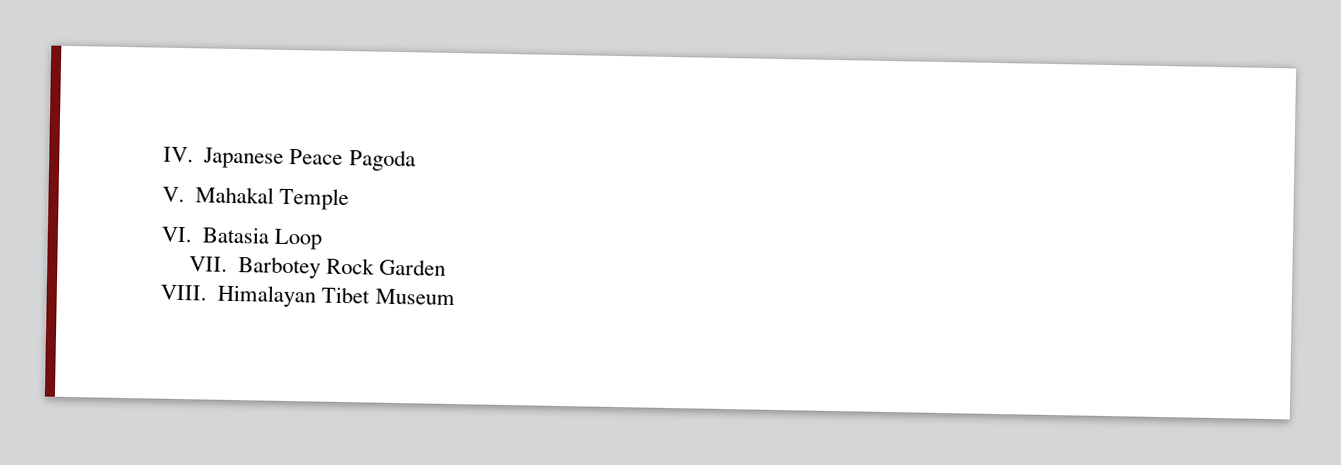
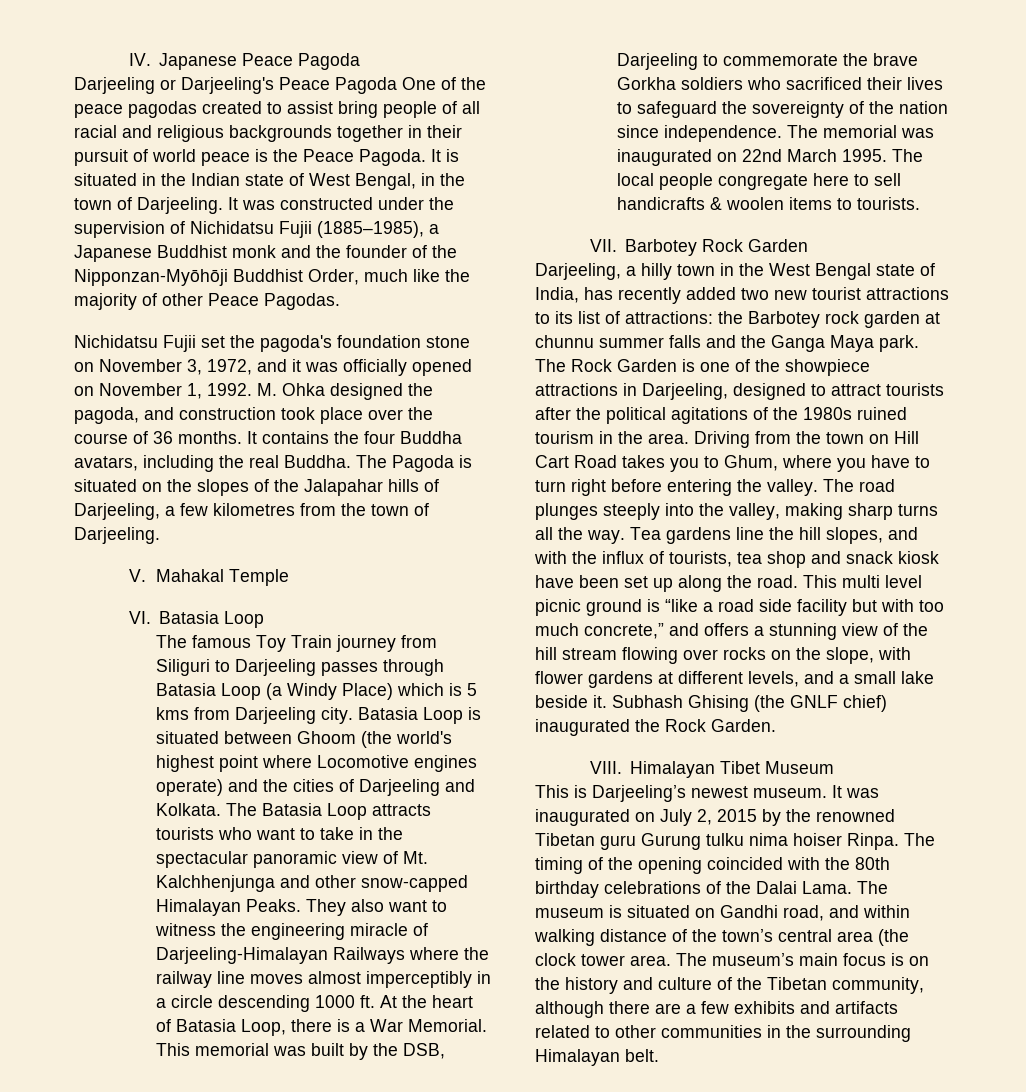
(416, 160) none -> [74,77,486,94] [74,101,480,118] [74,125,462,142] [74,149,459,166] [74,173,465,190] [74,197,454,214] [74,221,439,238] [74,245,457,262] [74,269,470,286] [74,293,340,310] [74,335,470,352] [74,359,472,376] [74,383,433,400] [74,407,433,424] [74,431,462,444] [74,455,472,472] [74,479,439,496] [74,503,429,520] [74,527,160,544] // Darjeeling or Darjeeling's Peace Pagoda One of the peace pagodas created to assist bring people of all racial and religious backgrounds together in their pursuit of world peace is the Peace Pagoda. It is situated in the Indian state of West Bengal, in the town of Darjeeling. It was constructed under the supervision of Nichidatsu Fujii (1885–1985), a Japanese Buddhist monk and the founder of the Nipponzan-Myōhōji Buddhist Order, much like the majority of other Peace Pagodas. // Nichidatsu Fujii set the pagoda's foundation stone on November 3, 1972, and it was officially opened on November 1, 1992. M. Ohka designed the pagoda, and construction took place over the course of 36 months. It contains the four Buddha avatars, including the real Buddha. The Pagoda is situated on the slopes of the Jalapahar hills of Darjeeling, a few kilometres from the town of Darjeeling.
[188,256,447,279] [160,284,455,308] VII. Barbotey Rock Garden // VIII. Himalayan Tibet Museum -> [155,635,437,652] [155,659,444,676] [155,683,477,700] [155,707,481,724] [155,731,452,748] [155,755,477,772] [155,779,475,796] [155,803,431,820] [155,827,403,840] [155,851,428,868] [155,875,468,892] [155,899,447,916] [154,923,428,940] [155,947,489,964] [155,971,491,988] [155,995,473,1012] [155,1019,487,1036] [155,1043,445,1060] [616,53,918,70] [616,77,943,90] [616,101,948,118] [616,125,934,142] [616,149,923,166] [616,173,901,190] [616,197,920,210] [589,239,809,256] [535,263,935,280] [535,287,949,304] [535,311,940,328] [535,335,919,352] [535,359,870,376] [535,383,944,400] [535,407,907,424] [535,431,919,448] [535,455,930,472] [535,479,895,496] [535,503,938,520] [535,527,918,544] [534,551,939,568] [535,575,922,592] [535,599,944,616] [535,623,928,640] [535,647,911,664] [535,671,934,688] [535,695,887,712] [535,719,776,736] [589,761,835,778] [535,785,879,802] [535,809,895,826] [535,833,935,850] [535,857,890,874] [535,881,888,898] [535,905,910,921] [534,929,909,946] [535,953,929,966] [535,977,924,994] [535,1001,898,1018] [535,1025,911,1042] [535,1049,659,1066] The famous Toy Train journey from Siliguri to Darjeeling passes through Batasia Loop (a Windy Place) which is 5 kms from Darjeeling city. Batasia Loop is situated between Ghoom (the world's highest point where Locomotive engines operate) and the cities of Darjeeling and Kolkata. The Batasia Loop attracts tourists who want to take in the spectacular panoramic view of Mt. Kalchhenjunga and other snow-capped Himalayan Peaks. They also want to witness the engineering miracle of Darjeeling-Himalayan Railways where the railway line moves almost imperceptibly in a circle descending 1000 ft. At the heart of Batasia Loop, there is a War Memorial. This memorial was built by the DSB, Darjeeling to commemorate the brave Gorkha soldiers who sacrificed their lives to safeguard the sovereignty of the nation since independence. The memorial was inaugurated on 22nd March 1995. The local people congregate here to sell handicrafts & woolen items to tourists. // VII. Barbotey Rock Garden // Darjeeling, a hilly town in the West Bengal state of India, has recently added two new tourist attractions to its list of attractions: the Barbotey rock garden at chunnu summer falls and the Ganga Maya park. The Rock Garden is one of the showpiece attractions in Darjeeling, designed to attract tourists after the political agitations of the 1980s ruined tourism in the area. Driving from the town on Hill Cart Road takes you to Ghum, where you have to turn right before entering the valley. The road plunges steeply into the valley, making sharp turns all the way. Tea gardens line the hill slopes, and with the influx of tourists, tea shop and snack kiosk have been set up along the road. This multi level picnic ground is “like a road side facility but with too much concrete,” and offers a stunning view of the hill stream flowing over rocks on the slope, with flower gardens at different levels, and a small lake beside it. Subhash Ghising (the GNLF chief) inaugurated the Rock Garden. // VIII. Himalayan Tibet Museum // This is Darjeeling’s newest museum. It was inaugurated on July 2, 2015 by the renowned Tibetan guru Gurung tulku nima hoiser Rinpa. The timing of the opening coincided with the 80th birthday celebrations of the Dalai Lama. The museum is situated on Gandhi road, and within walking distance of the town’s central area (the clock tower area. The museum’s main focus is on the history and culture of the Tibetan community, although there are a few exhibits and artifacts related to other communities in the surrounding Himalayan belt.

